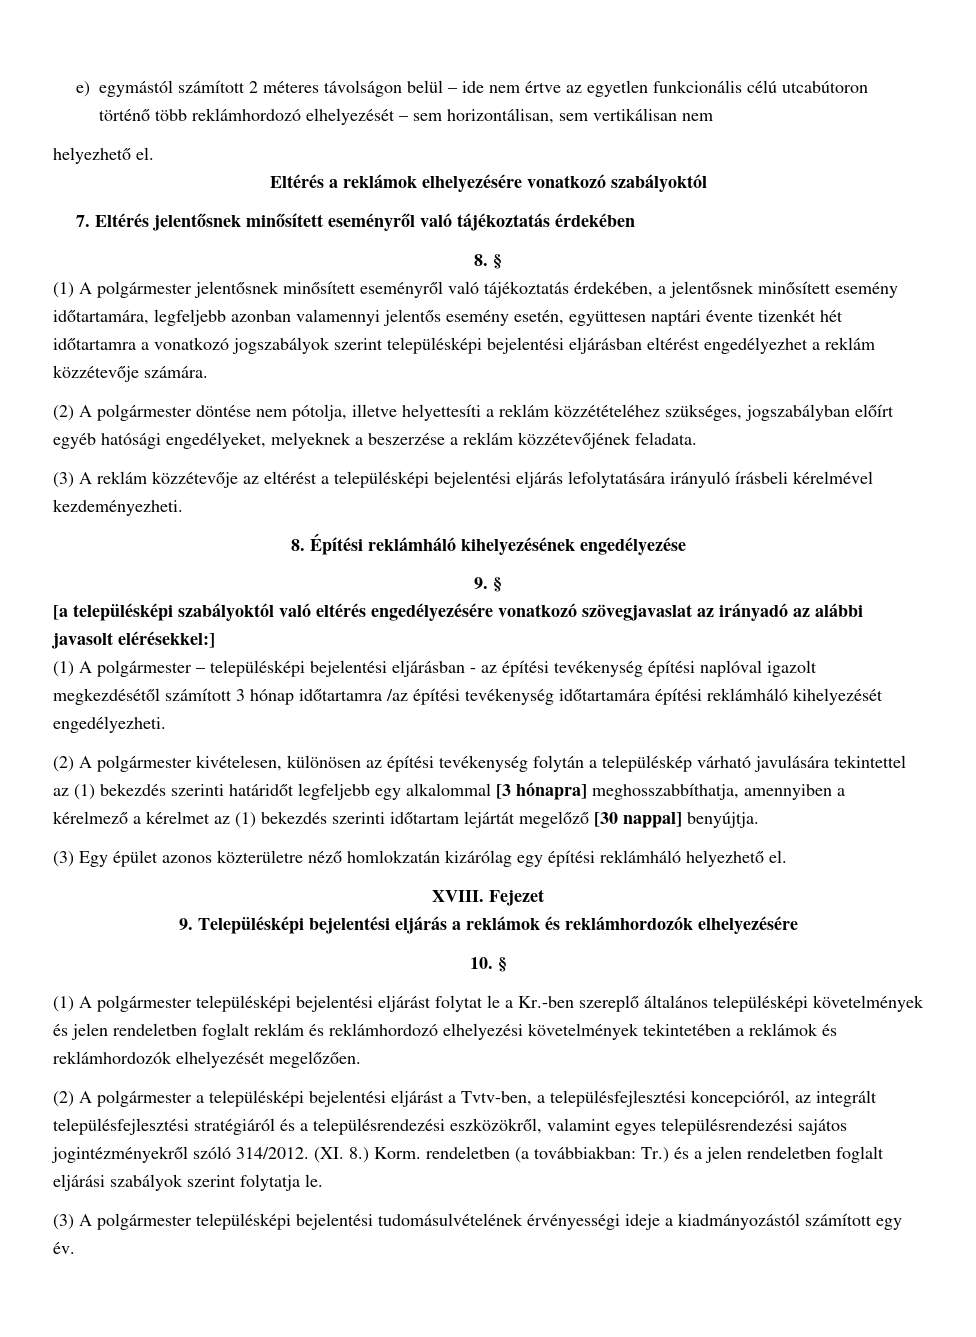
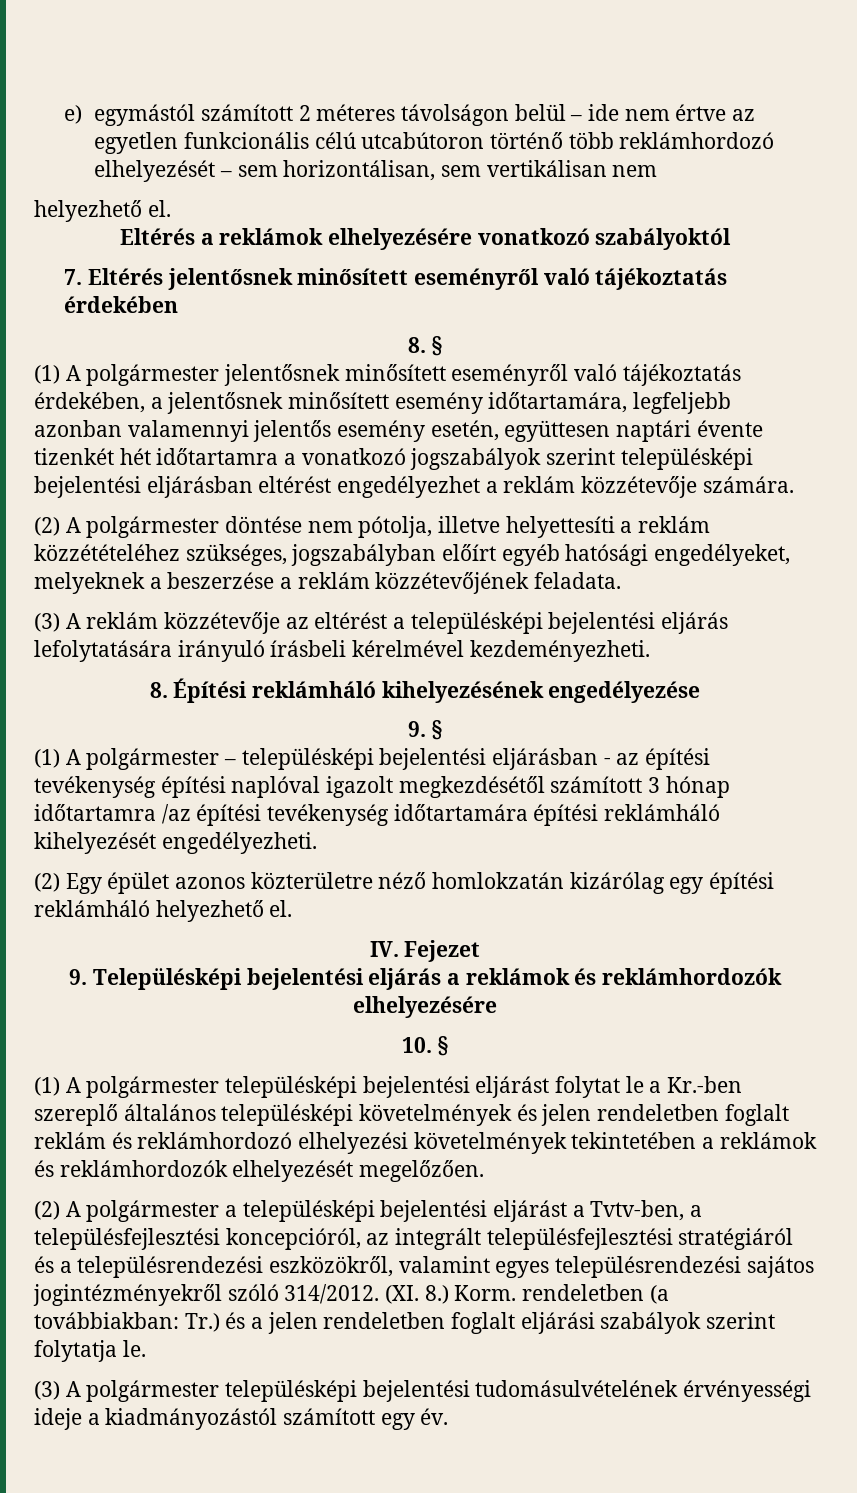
[53,603,863,621] [51,631,215,649] // [a településképi szabályoktól való eltérés engedélyezésére vonatkozó szövegjavaslat az irányadó az alábbi javasolt elérésekkel:] -> (443, 730) none
[79,755,906,772] [53,782,845,800] [53,811,759,828] [53,851,74,867] A polgármester kivételesen, különösen az építési tevékenység folytán a településkép várható javulására tekintettel az (1) bekezdés szerinti határidőt legfeljebb egy alkalommal [3 hónapra] meghosszabbíthatja, amennyiben a kérelmező a kérelmet az (1) bekezdés szerinti időtartam lejártát megelőző [30 nappal] benyújtja. // (3) -> (60, 882) none
[432,890,484,902] XVIII. -> [369,941,399,957] IV.

